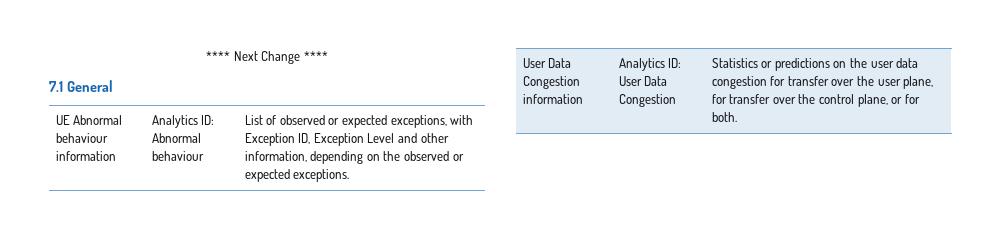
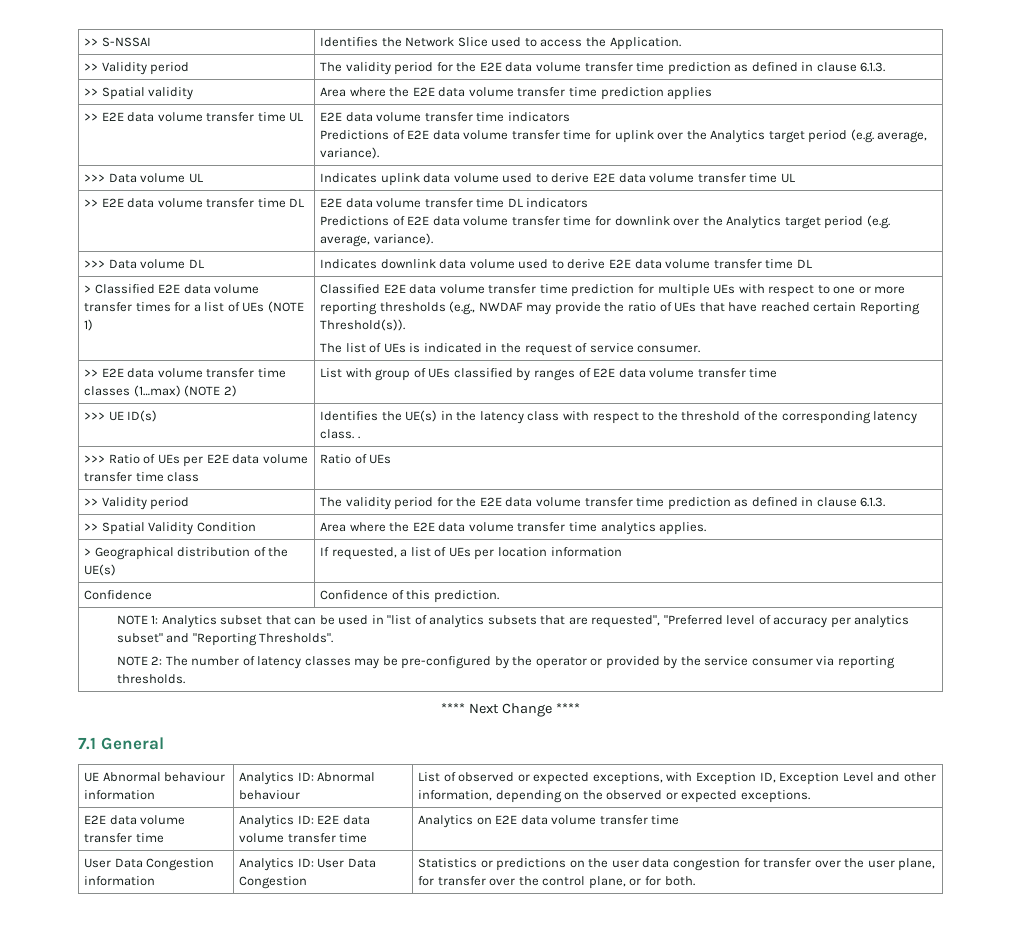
(206, 56) none -> [84,37,151,47] [320,37,681,50] [84,62,190,75] [320,62,886,75] [84,87,194,100] [320,87,713,100] [84,112,304,122] [320,112,570,122] [320,129,928,143] [320,147,380,159] [84,173,203,183] [320,173,795,186] [84,198,305,208] [320,198,589,208] [320,215,890,229] [320,233,433,247] [84,259,204,269] [320,259,812,269] [84,284,260,294] [84,301,304,313] [84,319,94,331] [320,284,906,297] [320,301,920,315] [320,319,406,331] [320,343,701,356] [84,368,286,378] [84,385,237,397] [320,368,778,381] [84,410,158,422] [320,410,918,424] [320,429,360,439] [84,454,308,467] [84,472,200,482] [320,454,392,464] [84,497,190,510] [320,497,886,510] [84,522,256,535] [320,522,707,535] [84,547,289,560] [84,564,117,576] [320,547,622,560] [84,590,153,600] [320,590,499,603] [116,615,910,628] [116,633,334,646] [116,656,895,669] [116,674,185,684] >> S-NSSAI | Identifies the Network Slice used to access the Application. // >> Validity period | The validity period for the E2E data volume transfer time prediction as defined in clause 6.1.3. // >> Spatial validity | Area where the E2E data volume transfer time prediction applies // >> E2E data volume transfer time UL | E2E data volume transfer time indicators // Predictions of E2E data volume transfer time for uplink over the Analytics target period (e.g. average, variance). // >>> Data volume UL | Indicates uplink data volume used to derive E2E data volume transfer time UL // >> E2E data volume transfer time DL | E2E data volume transfer time DL indicators // Predictions of E2E data volume transfer time for downlink over the Analytics target period (e.g. average, variance). // >>> Data volume DL | Indicates downlink data volume used to derive E2E data volume transfer time DL // > Classified E2E data volume transfer times for a list of UEs (NOTE 1) | Classified E2E data volume transfer time prediction for multiple UEs with respect to one or more reporting thresholds (e.g., NWDAF may provide the ratio of UEs that have reached certain Reporting Threshold(s)). // The list of UEs is indicated in the request of service consumer. // >> E2E data volume transfer time classes (1…max) (NOTE 2) | List with group of UEs classified by ranges of E2E data volume transfer time // >>> UE ID(s) | Identifies the UE(s) in the latency class with respect to the threshold of the corresponding latency class. . // >>> Ratio of UEs per E2E data volume transfer time class | Ratio of UEs // >> Validity period | The validity period for the E2E data volume transfer time prediction as defined in clause 6.1.3. // >> Spatial Validity Condition | Area where the E2E data volume transfer time analytics applies. // > Geographical distribution of the UE(s) | If requested, a list of UEs per location information // Confidence | Confidence of this prediction. // NOTE 1: Analytics subset that can be used in "list of analytics subsets that are requested", "Preferred level of accuracy per analytics subset" and "Reporting Thresholds". // NOTE 2: The number of latency classes may be pre-configured by the operator or provided by the service consumer via reporting thresholds. //
(350, 175) none -> [84,815,186,825] [84,833,164,843] [239,815,370,828] [239,833,368,843] [418,815,680,828] // E2E data volume transfer time | Analytics ID: E2E data volume transfer time | Analytics on E2E data volume transfer time

